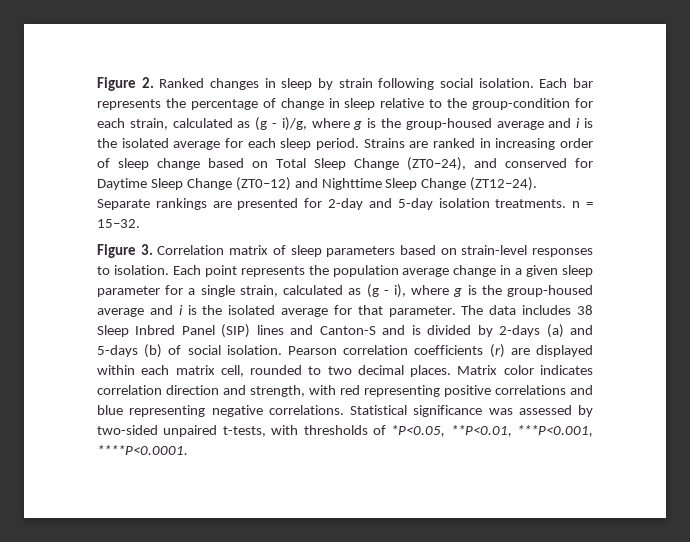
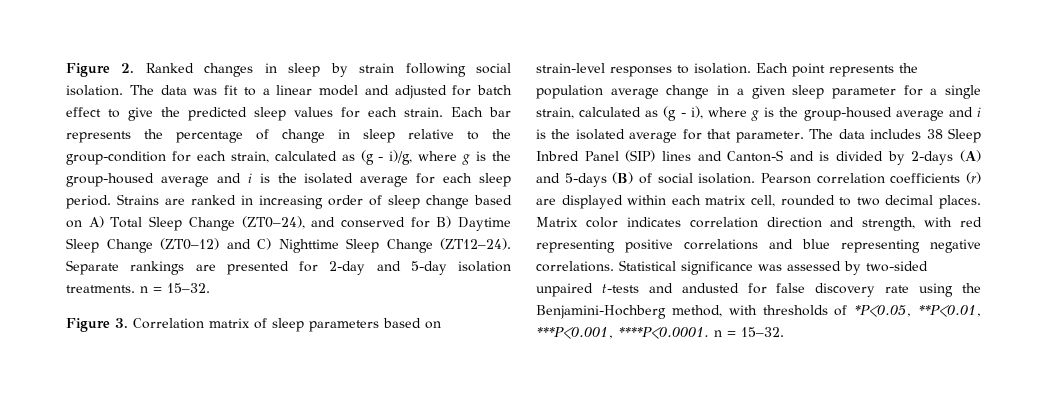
(534, 83) none -> [129,85,512,99] [66,107,443,121] The data was fit to a linear model and adjusted for batch effect to give the predicted sleep values for each strain.
(268, 164) none -> [88,216,104,228] A)
(593, 163) none -> [436,216,452,228] B)
(318, 183) none -> [257,238,271,250] C)
[546,324,564,338] (a) -> [960,150,981,162] (A)
[144,344,163,358] (b) -> [612,172,634,184] (B)
[222,426,266,437] t-tests, -> [601,283,982,297] [536,305,722,319] t-tests and andusted for false discovery rate using the Benjamini-Hochberg method,
(188, 450) none -> [714,327,784,337] n = 15–32.

